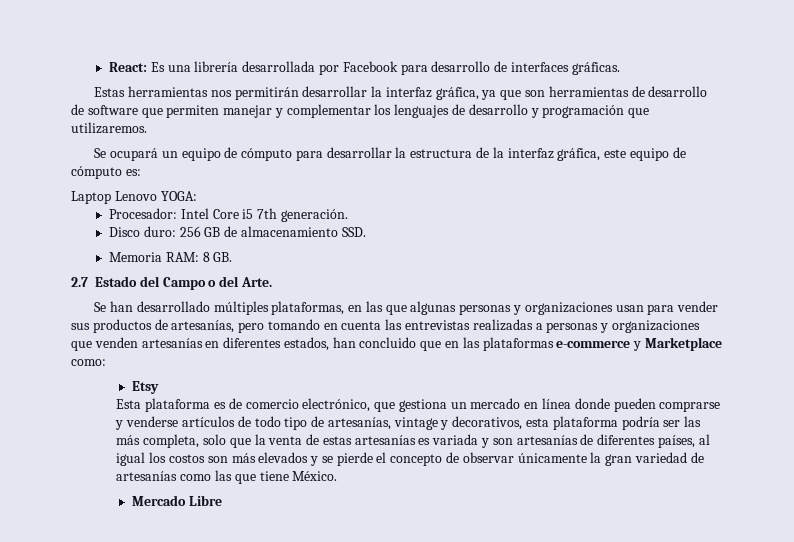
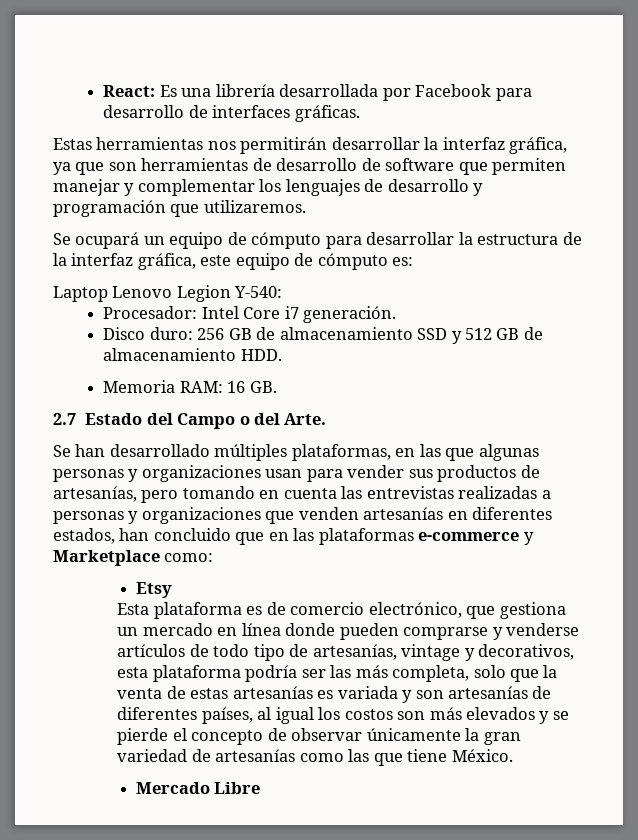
[160,191,197,201] YOGA: -> [176,285,283,302] Legion Y-540:
[242,208,278,219] i5 7th -> [284,306,299,319] i7
[341,227,366,237] SSD. -> [417,327,543,344] [103,348,282,361] SSD y 512 GB de almacenamiento HDD.
[202,252,210,262] 8 -> [227,381,246,393] 16

